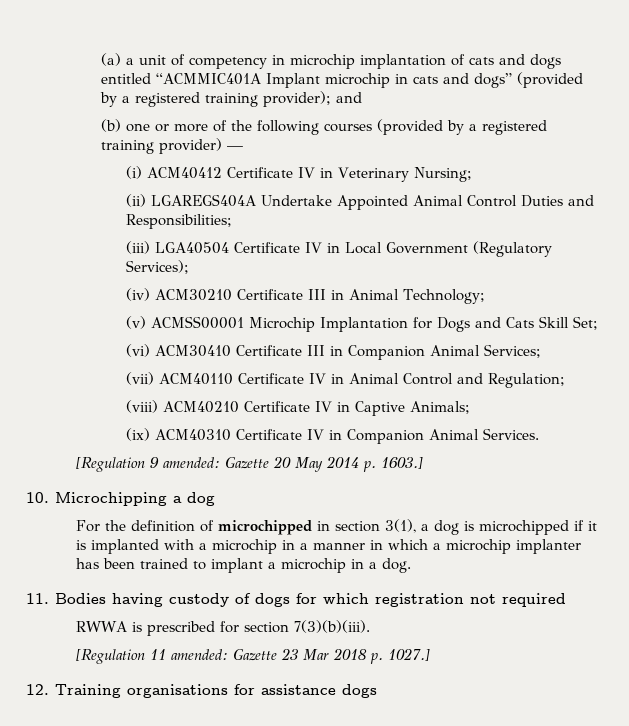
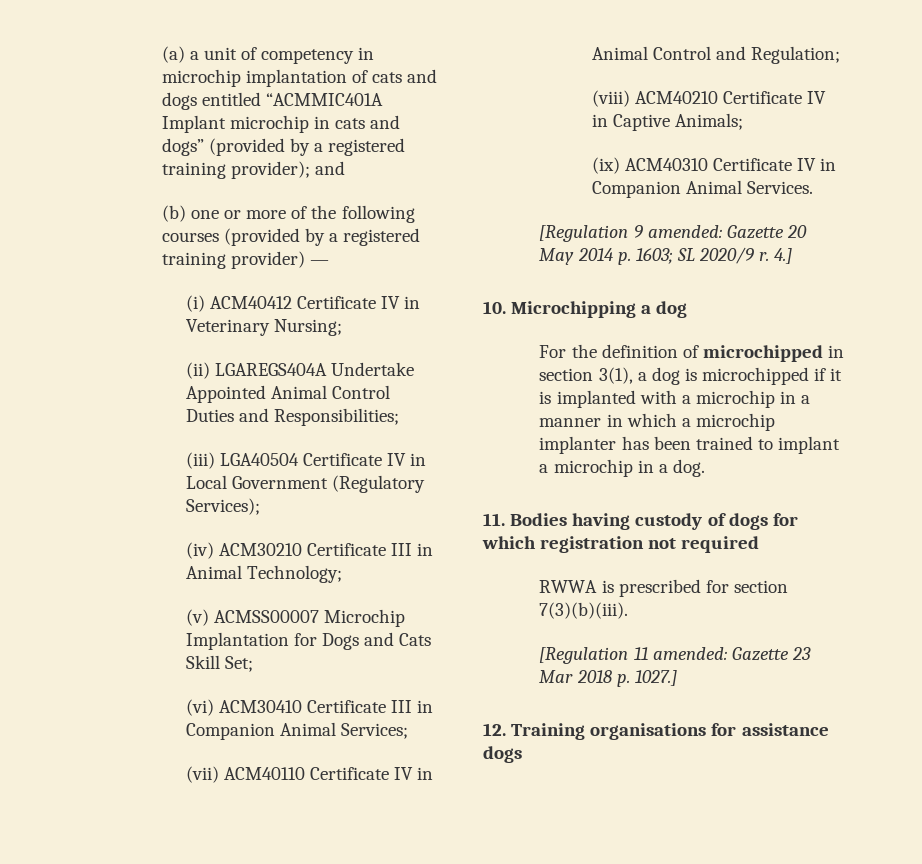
[150,316,244,329] ACMSS00001 -> [213,610,319,623] ACMSS00007
[380,457,423,469] 1603.] -> [635,247,793,264] 1603; SL 2020/9 r. 4.]

